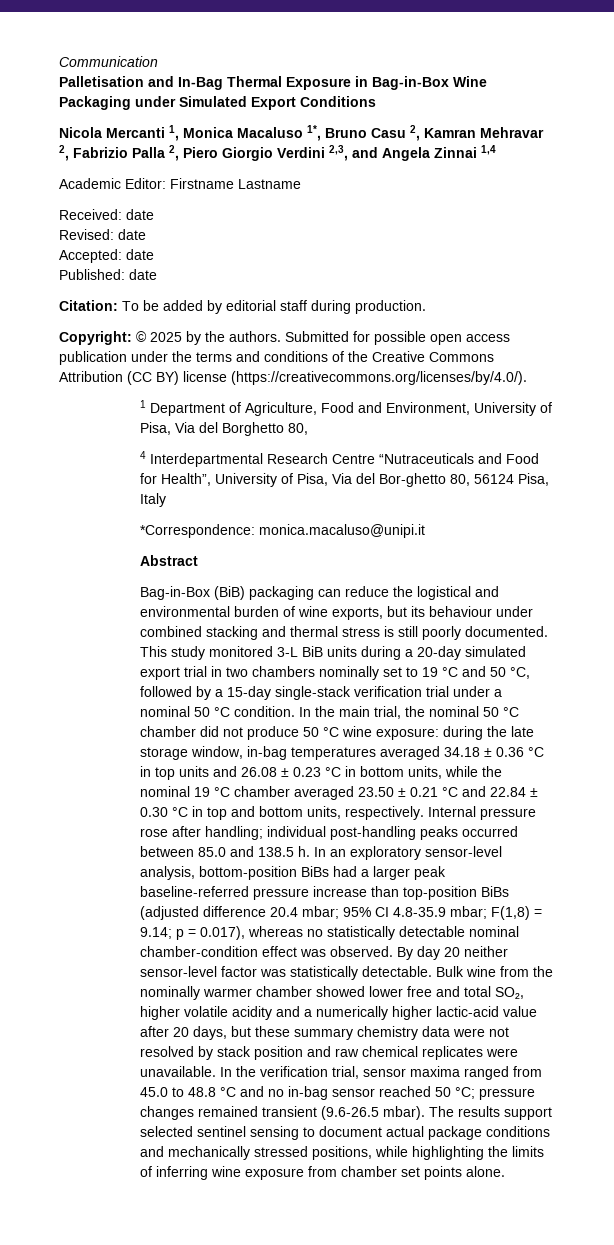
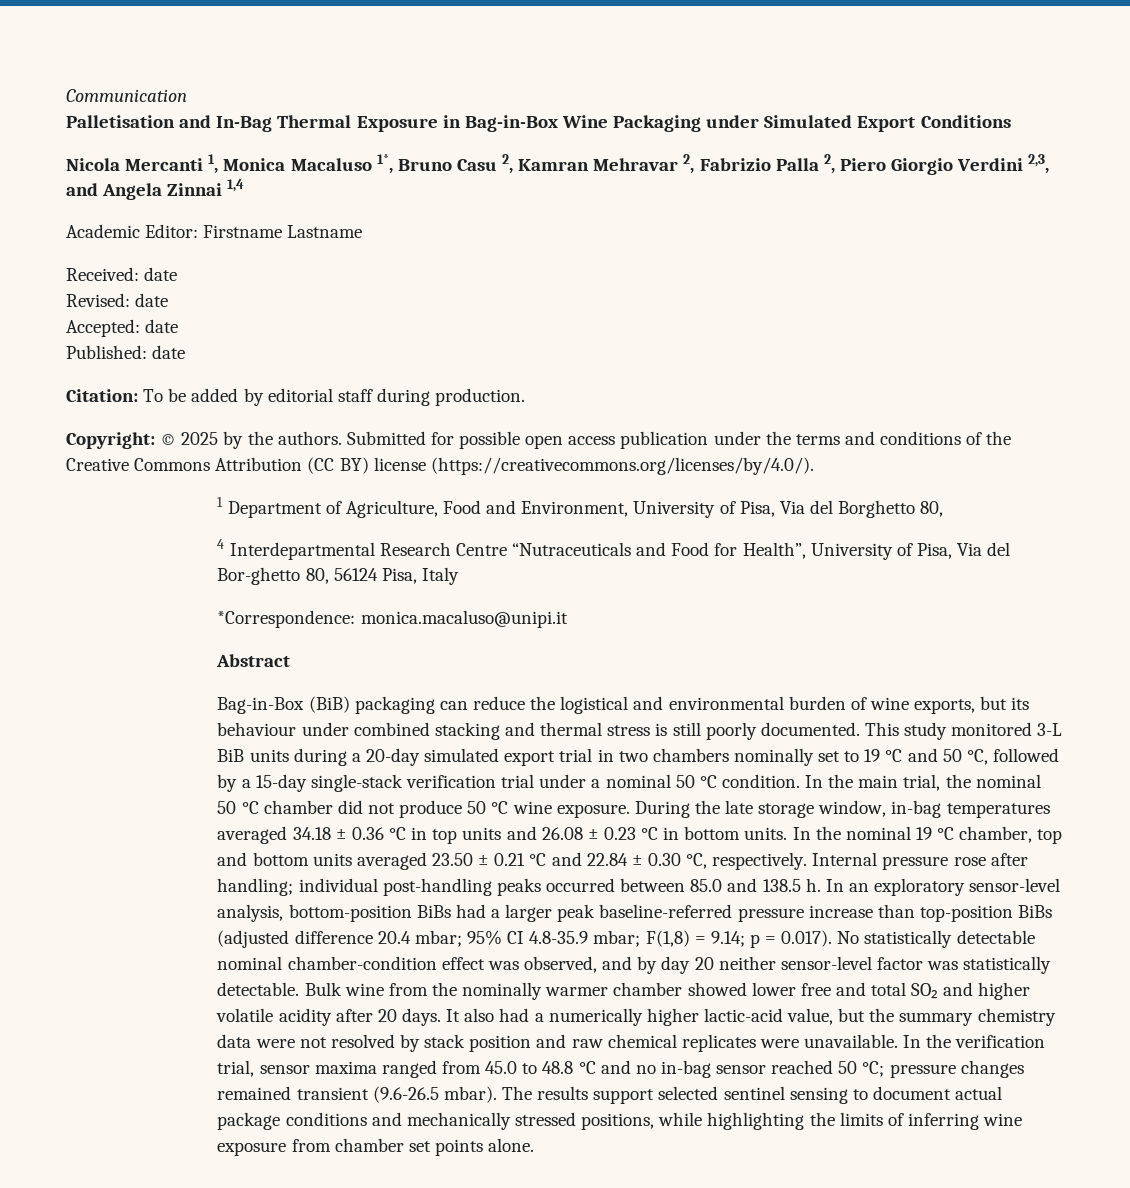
[375,726,483,740] exposure: during -> [556,801,690,818] exposure. During
[407,766,478,779] units, while -> [744,827,811,840] units. In
[233,786,290,797] chamber -> [959,826,1063,844] [217,852,352,866] chamber, top and bottom units
[171,806,341,820] °C in top and bottom units, -> [686,853,708,869] °C,
[199,926,323,940] 0.017), whereas no -> [781,930,860,947] 0.017). No
[329,946,413,960] observed. By -> [523,956,658,974] observed, and by
[494,987,524,999] SO₂, -> [911,982,974,999] SO₂ and
[275,1006,537,1020] [139,1026,290,1040] and a numerically higher lactic-acid value after 20 days, but these -> [335,1008,895,1026] after 20 days. It also had a numerically higher lactic-acid value, but the

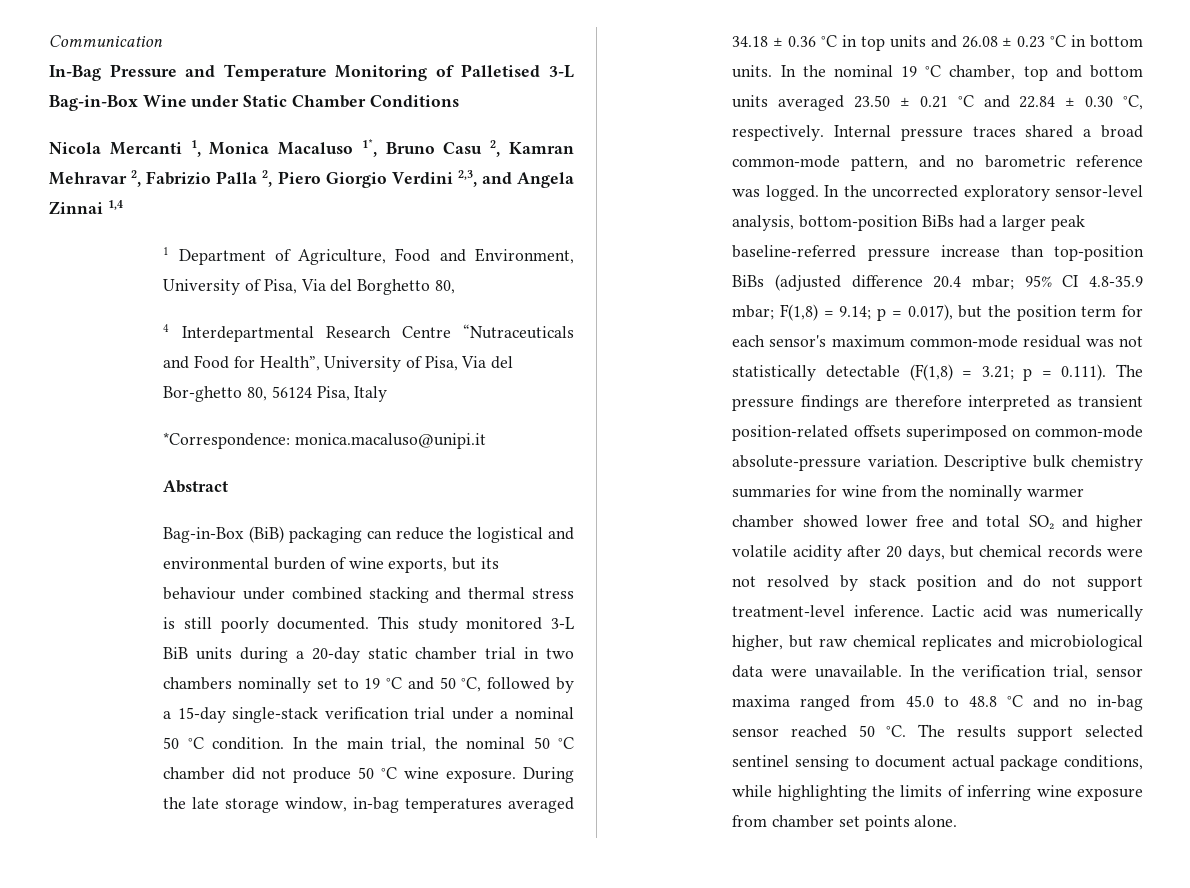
[66,115,916,132] Palletisation and In-Bag Thermal Exposure in Bag-in-Box Wine Packaging under Simulated Export -> [49,64,574,81] [49,95,366,111] In-Bag Pressure and Temperature Monitoring of Palletised 3-L Bag-in-Box Wine under Static Chamber
[66,224,363,238] [66,267,178,281] [66,293,169,307] [66,319,179,337] [66,345,186,359] [66,388,526,406] [66,431,1012,449] [66,457,814,475] // Academic Editor: Firstname Lastname // Received: date // Revised: date // Accepted: date // Published: date // Citation: To be added by editorial staff during production. // Copyright: © 2025 by the authors. Submitted for possible open access publication under the terms and conditions of the Creative Commons Attribution (CC BY) license (https://creativecommons.org/licenses/by/4.0/). -> (123, 205) none
[424,748,556,766] simulated export -> [368,647,478,660] static chamber
[953,853,1028,866] [217,878,869,896] rose after handling; individual post-handling peaks occurred between 85.0 and 138.5 h. In an -> [972,125,1143,138] [732,155,1143,171] [732,185,959,201] traces shared a broad common-mode pattern, and no barometric reference was logged. In the uncorrected
[781,930,1035,948] [217,956,1052,974] [217,982,342,996] 0.017). No statistically detectable nominal chamber-condition effect was observed, and by day 20 neither sensor-level factor was statistically detectable. Bulk -> [907,304,1143,321] [732,335,1143,348] [732,364,1143,381] [732,395,1143,411] [732,425,1143,441] [732,455,1143,471] [732,485,838,498] 0.017), but the position term for each sensor's maximum common-mode residual was not statistically detectable (F(1,8) = 3.21; p = 0.111). The pressure findings are therefore interpreted as transient position-related offsets superimposed on common-mode absolute-pressure variation. Descriptive bulk chemistry summaries for
[401,1008,1056,1026] [217,1034,252,1048] days. It also had a numerically higher lactic-acid value, but the summary chemistry data -> [907,545,1102,561] days, but chemical records
[571,1034,756,1052] raw chemical replicates -> [1023,575,1143,591] [732,605,1143,621] [732,635,1143,651] [732,665,764,678] do not support treatment-level inference. Lactic acid was numerically higher, but raw chemical replicates and microbiological data
[862,1060,1024,1078] [217,1086,497,1103] °C; pressure changes remained transient (9.6-26.5 mbar). -> [886,725,907,737] °C.
[285,1112,655,1130] conditions and mechanically stressed positions, -> [1064,755,1143,770] conditions,

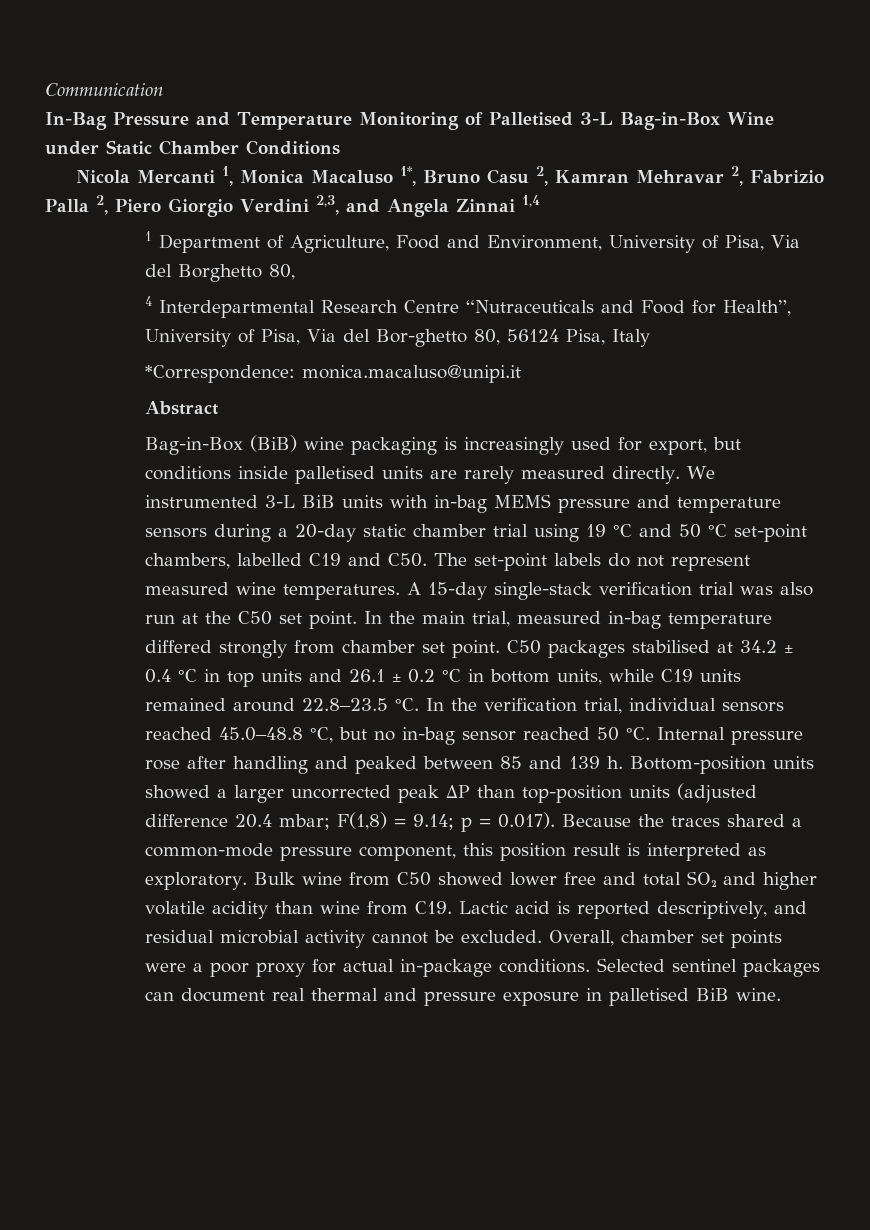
[289,527,574,543] [163,557,499,573] [163,587,574,603] [163,616,574,633] [163,647,233,660] packaging can reduce the logistical and environmental burden of wine exports, but its behaviour under combined stacking and thermal stress is still poorly documented. This study monitored 3-L BiB units -> [303,437,741,455] [144,466,715,484] [144,494,781,513] [144,528,207,538] wine packaging is increasingly used for export, but conditions inside palletised units are rarely measured directly. We instrumented 3-L BiB units with in-bag MEMS pressure and temperature sensors
[524,647,574,659] [163,677,575,693] [163,707,575,723] [163,737,574,752] [163,767,574,783] [163,797,574,813] [732,36,817,47] in two chambers nominally set to 19 °C and 50 °C, followed by a 15-day single-stack verification trial under a nominal 50 °C condition. In the main trial, the nominal 50 °C chamber did not produce 50 °C wine exposure. During the late storage window, in-bag temperatures averaged 34.18 ± 0.36 -> [533,524,807,542] [144,553,750,571] [144,582,813,600] [144,611,772,629] [144,640,793,658] [144,669,171,683] using 19 °C and 50 °C set-point chambers, labelled C19 and C50. The set-point labels do not represent measured wine temperatures. A 15-day single-stack verification trial was also run at the C50 set point. In the main trial, measured in-bag temperature differed strongly from chamber set point. C50 packages stabilised at 34.2 ± 0.4
[961,35,1143,48] [732,65,1143,81] [732,95,1143,111] [732,125,1143,141] [732,155,1143,171] [732,185,1143,201] [732,215,1085,231] [732,245,1000,261] 26.08 ± 0.23 °C in bottom units. In the nominal 19 °C chamber, top and bottom units averaged 23.50 ± 0.21 °C and 22.84 ± 0.30 °C, respectively. Internal pressure traces shared a broad common-mode pattern, and no barometric reference was logged. In the uncorrected exploratory sensor-level analysis, bottom-position BiBs had a larger peak baseline-referred pressure increase -> [348,669,741,685] [144,698,784,714] [144,727,803,745] [144,756,814,774] [144,785,470,803] 26.1 ± 0.2 °C in bottom units, while C19 units remained around 22.8–23.5 °C. In the verification trial, individual sensors reached 45.0–48.8 °C, but no in-bag sensor reached 50 °C. Internal pressure rose after handling and peaked between 85 and 139 h. Bottom-position units showed a larger uncorrected peak ΔP
[732,275,765,287] BiBs -> [628,785,670,798] units
[1024,275,1143,287] [732,305,775,320] 95% CI 4.8-35.9 mbar; -> (330, 822) none
[907,304,1143,321] [732,335,1143,348] [732,364,1143,381] [732,395,1143,411] [732,425,1143,441] [732,455,1143,471] [732,485,1084,501] [732,515,795,528] 0.017), but the position term for each sensor's maximum common-mode residual was not statistically detectable (F(1,8) = 3.21; p = 0.111). The pressure findings are therefore interpreted as transient position-related offsets superimposed on common-mode absolute-pressure variation. Descriptive bulk chemistry summaries for wine from the nominally warmer chamber -> [497,812,802,829] [144,843,766,861] [144,872,431,890] 0.017). Because the traces shared a common-mode pressure component, this position result is interpreted as exploratory. Bulk wine from C50
[846,545,1143,561] [732,575,1143,591] [732,605,1143,621] [732,635,1143,651] [732,665,1143,680] [732,695,1143,711] [732,724,1143,741] [732,755,1143,771] [732,785,1143,801] [732,815,958,831] after 20 days, but chemical records were not resolved by stack position and do not support treatment-level inference. Lactic acid was numerically higher, but raw chemical replicates and microbiological data were unavailable. In the verification trial, sensor maxima ranged from 45.0 to 48.8 °C and no in-bag sensor reached 50 °C. The results support selected sentinel sensing to document actual package conditions, while highlighting the limits of inferring wine exposure from chamber set points alone. -> [274,901,807,919] [144,930,782,948] [144,958,820,977] [144,988,781,1006] than wine from C19. Lactic acid is reported descriptively, and residual microbial activity cannot be excluded. Overall, chamber set points were a poor proxy for actual in-package conditions. Selected sentinel packages can document real thermal and pressure exposure in palletised BiB wine.

